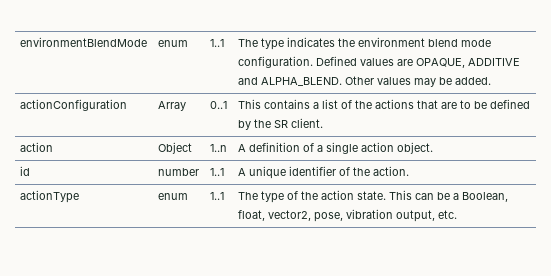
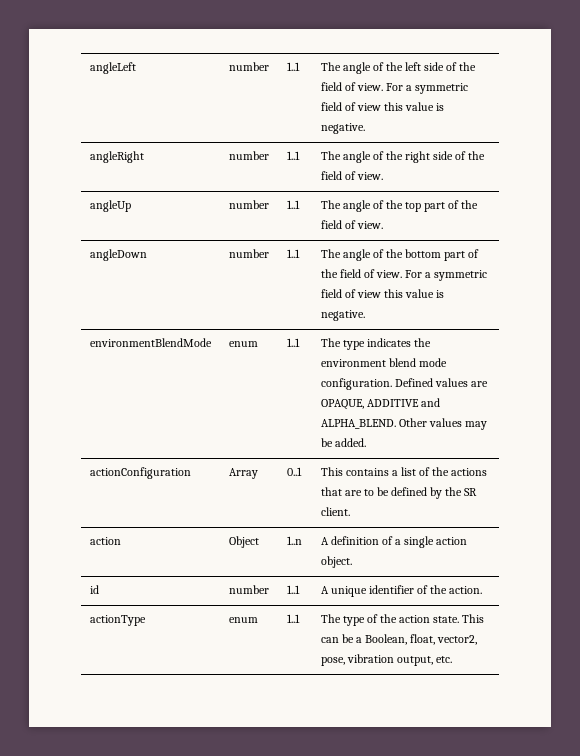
(20, 42) none -> [89,62,136,74] [228,62,269,71] [286,62,300,71] [320,62,477,74] [320,82,469,94] [320,102,445,111] [320,123,365,134] [89,151,144,163] [228,151,269,160] [286,151,300,160] [320,151,486,163] [320,171,383,180] [89,200,131,212] [228,200,269,209] [286,200,300,209] [320,200,479,212] [320,220,383,229] [89,249,147,261] [228,249,269,258] [286,249,300,258] [320,249,480,261] [320,269,488,281] [320,289,445,298] [320,310,365,321] angleLeft | number | 1..1 | The angle of the left side of the field of view. For a symmetric field of view this value is negative. // angleRight | number | 1..1 | The angle of the right side of the field of view. // angleUp | number | 1..1 | The angle of the top part of the field of view. // angleDown | number | 1..1 | The angle of the bottom part of the field of view. For a symmetric field of view this value is negative. //

